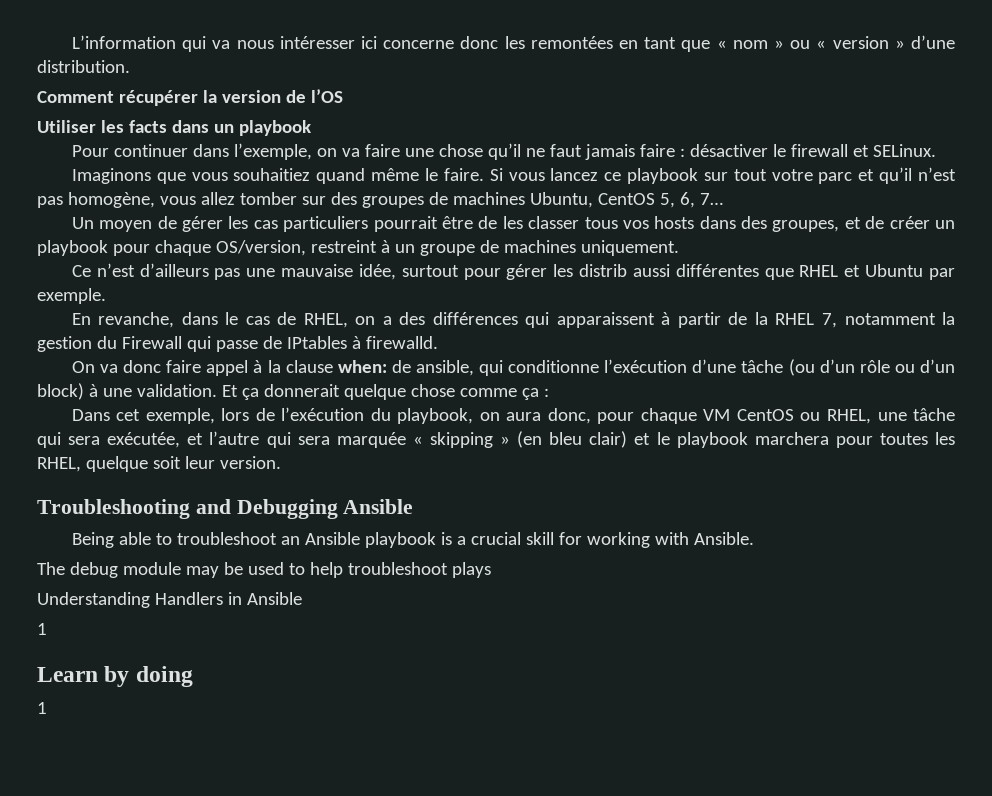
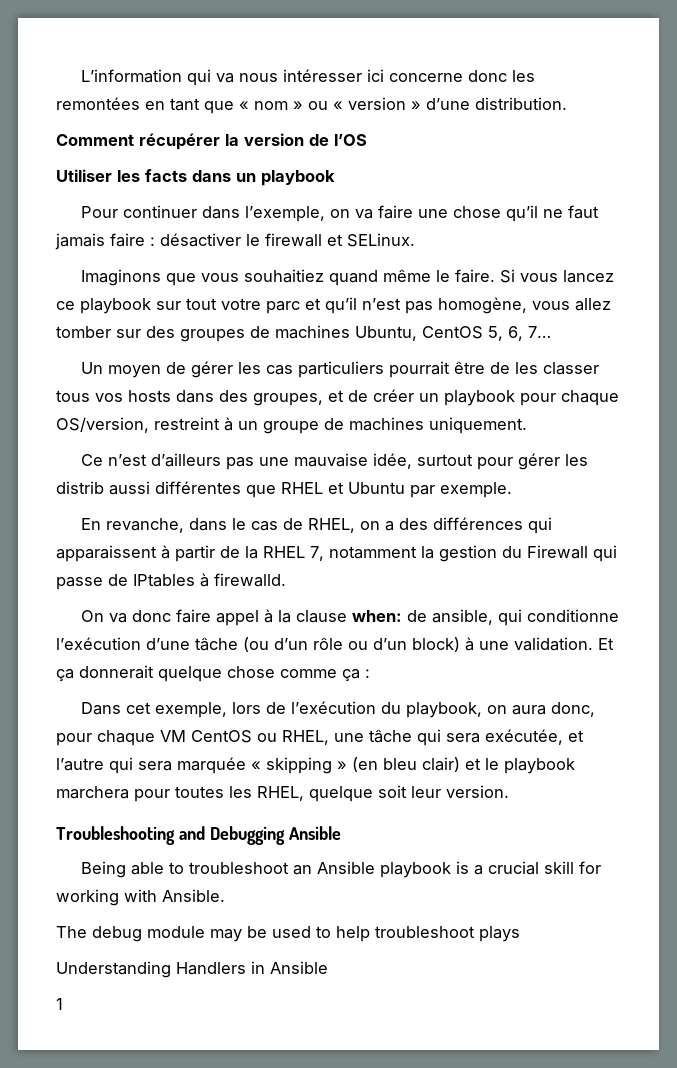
[37,666,193,687] [37,702,47,714] // Learn by doing // 1 -> (63, 1004) none

